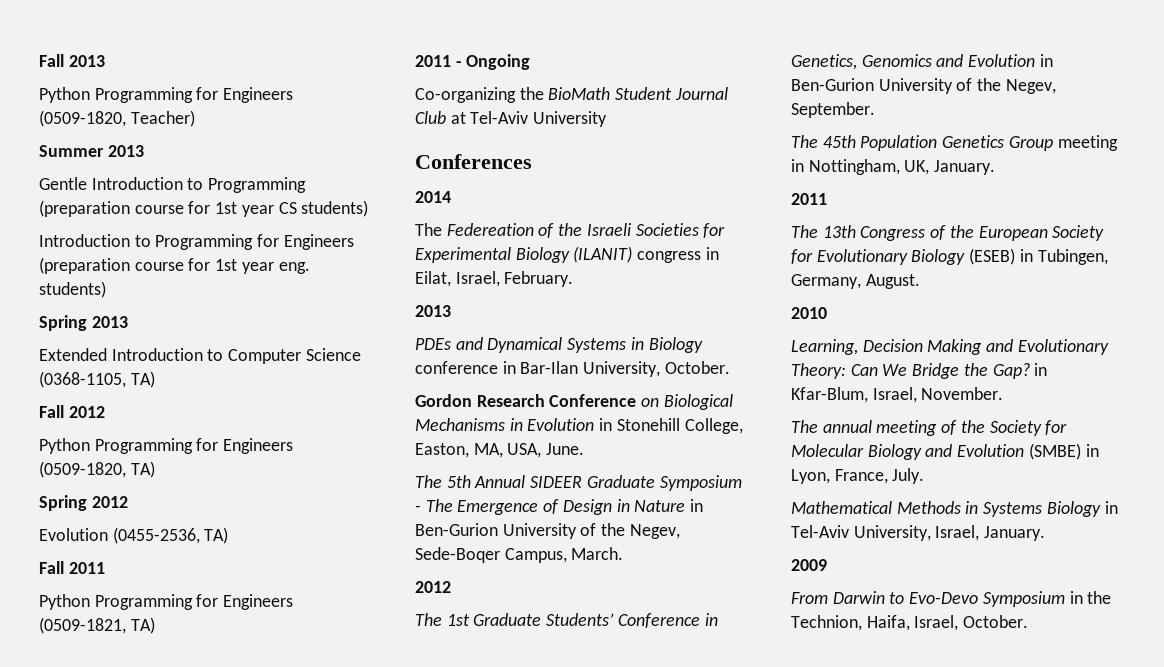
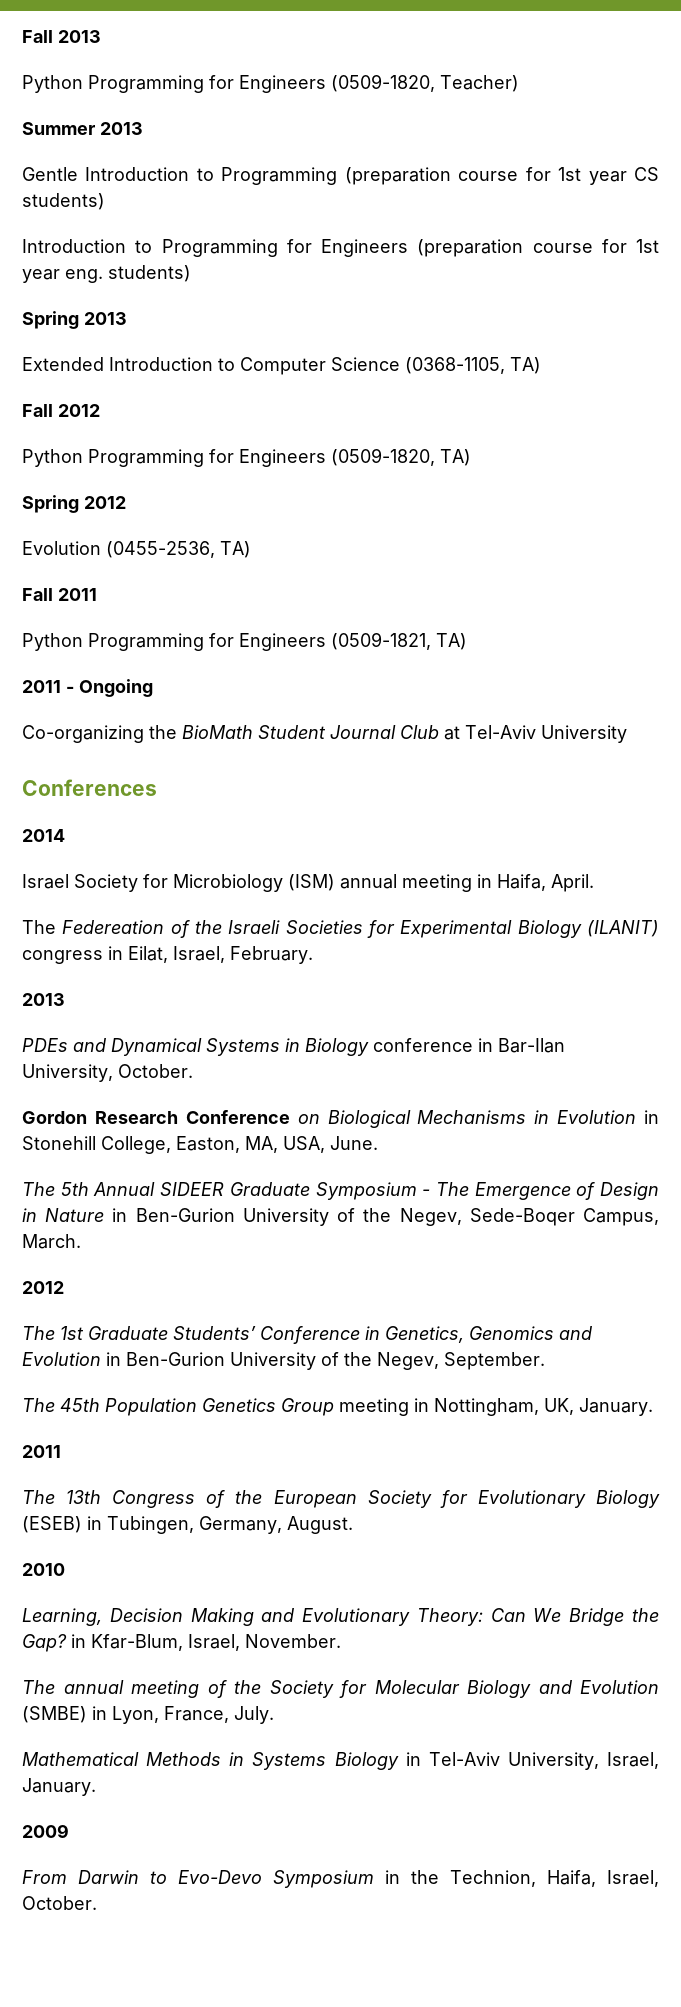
(451, 197) none -> [22,874,594,892] // Israel Society for Microbiology (ISM) annual meeting in Haifa, April.

